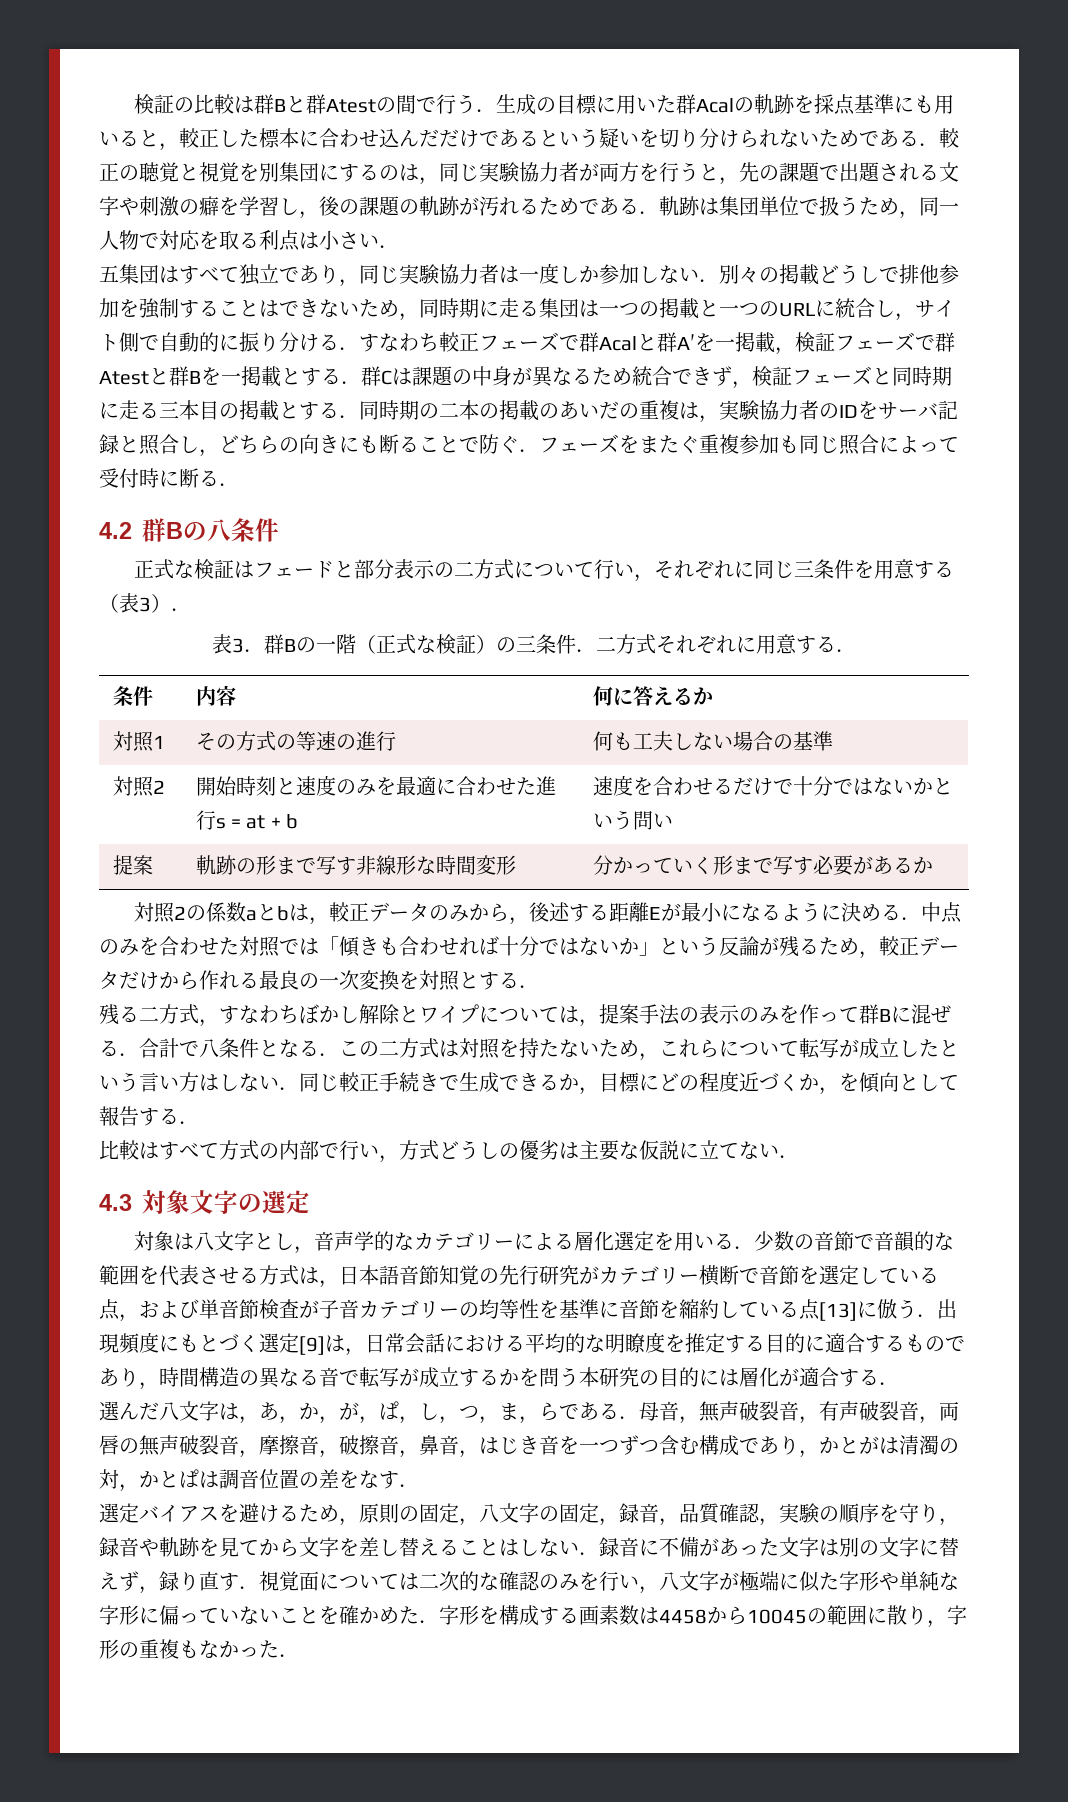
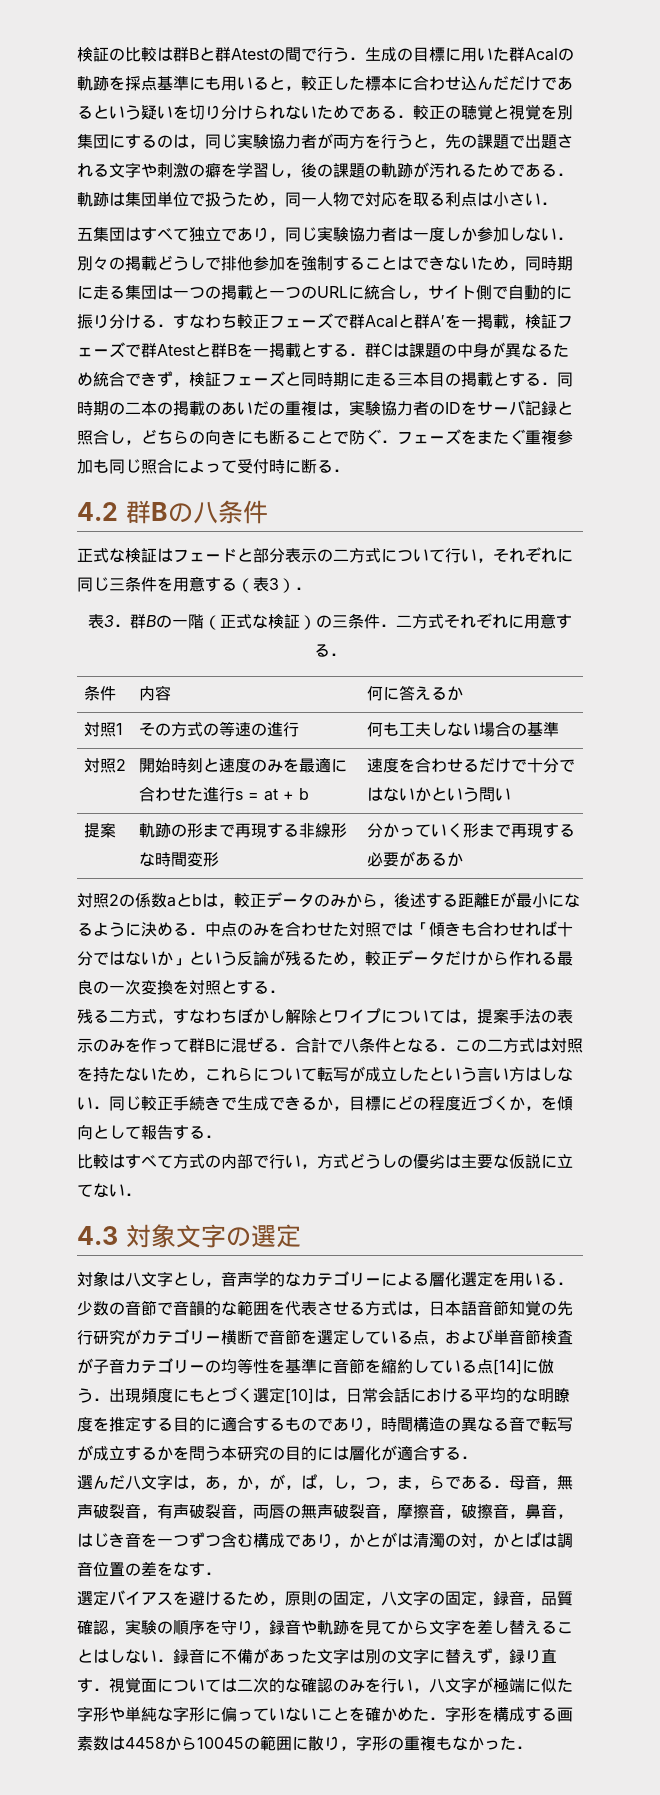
[315,856,356,875] 写す -> [234,823,299,838] 再現する
[772,856,813,875] 写す -> [510,823,575,838] 再現する
[819,1302,857,1321] [13] -> [493,1359,522,1375] [14]
[299,1336,325,1355] [9] -> [285,1388,314,1404] [10]

